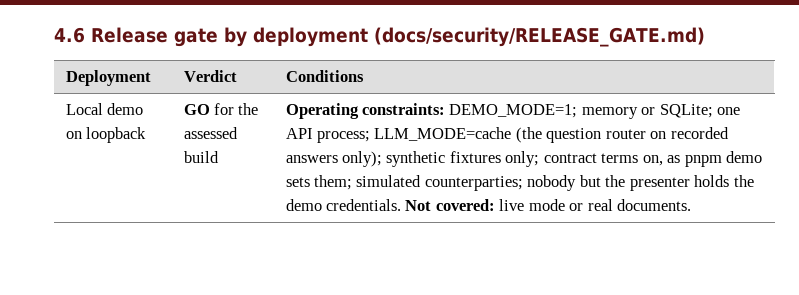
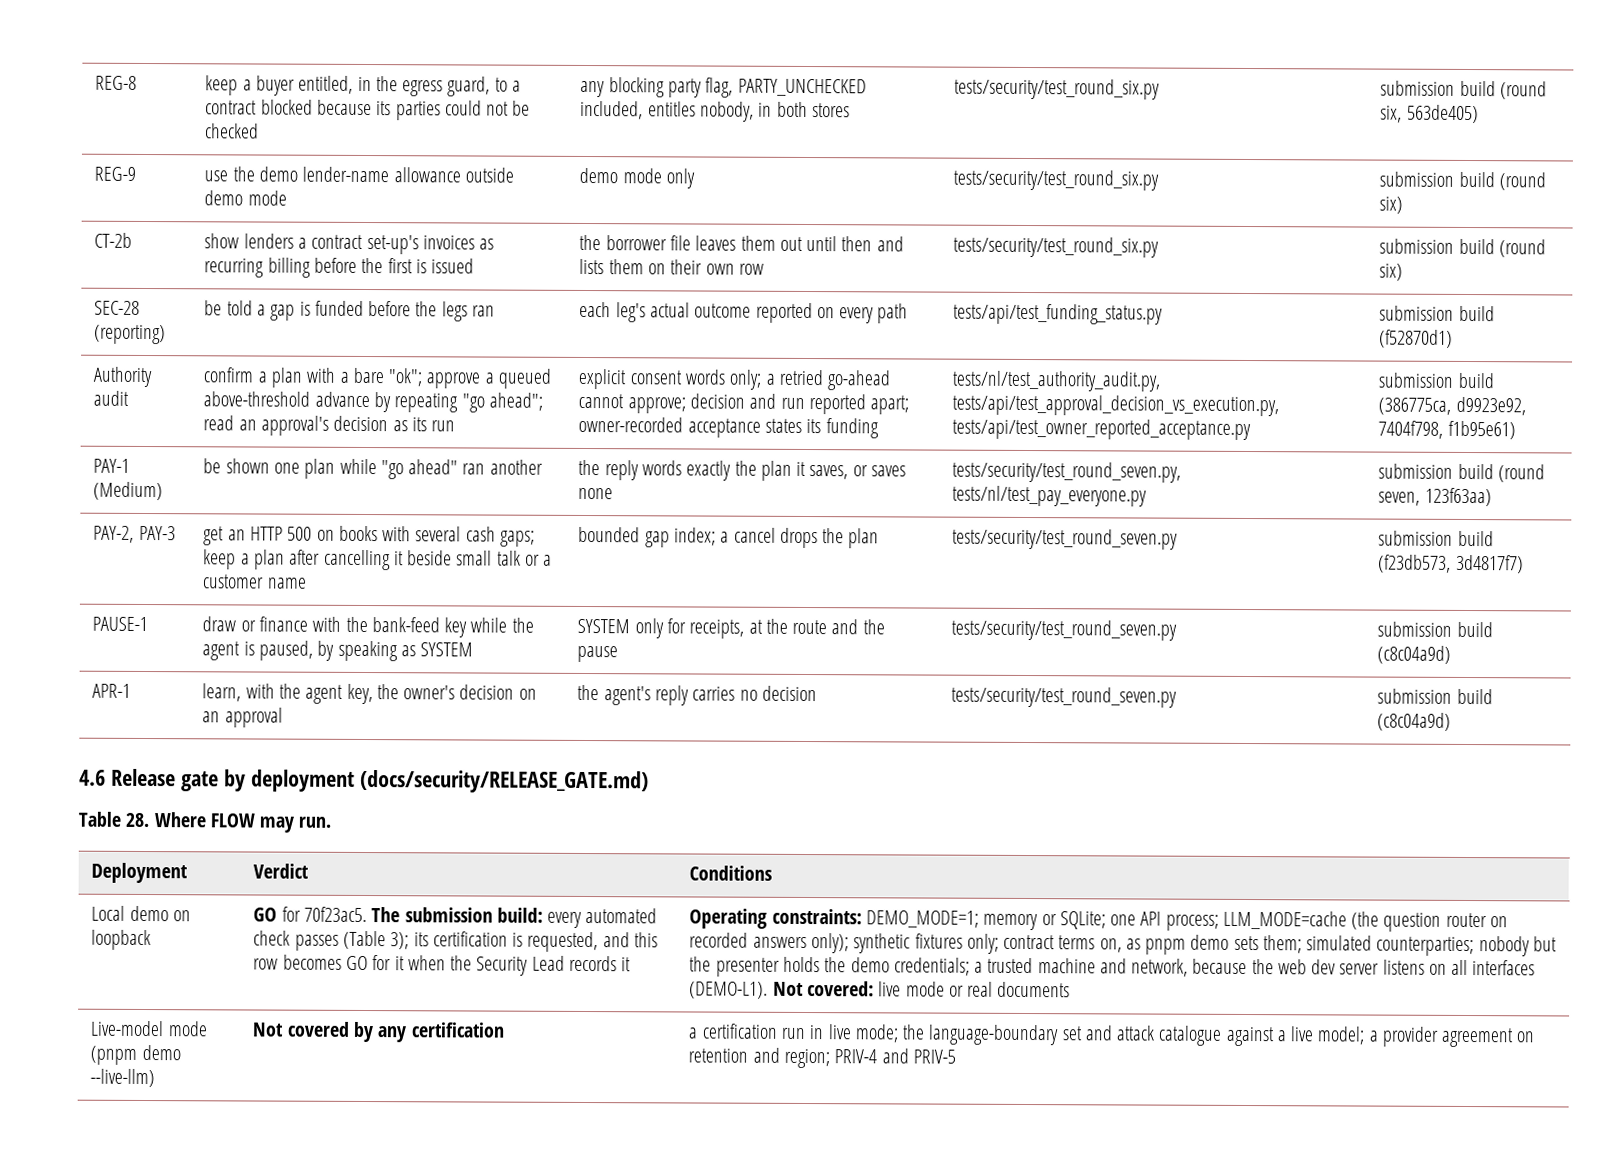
(54, 35) none -> [95,75,138,90] [205,75,521,97] [205,99,531,121] [205,123,260,139] [580,77,867,98] [580,100,850,122] [954,78,1161,100] [1380,80,1547,100] [1380,104,1479,124] [94,166,137,181] [204,166,514,183] [204,190,287,206] [579,167,695,189] [953,169,1160,191] [1379,171,1546,191] [1379,196,1404,214] [94,232,133,248] [204,233,495,255] [204,257,475,278] [579,234,904,252] [579,258,764,275] [953,236,1160,258] [1379,238,1546,258] [1379,263,1404,281] [94,300,141,315] [94,324,167,345] [204,300,495,322] [579,301,909,324] [953,303,1164,325] [1379,305,1495,322] [1379,329,1454,348] [93,366,153,388] [93,390,130,406] [203,367,551,389] [203,391,543,413] [203,415,456,436] [578,368,891,391] [578,393,910,415] [578,416,879,439] [952,370,1161,392] [952,394,1280,417] [952,418,1252,441] [1378,372,1494,389] [1378,396,1526,416] [1378,420,1516,440] [93,458,131,473] [93,481,164,501] [203,458,543,480] [578,459,906,481] [578,487,614,500] [952,461,1182,483] [952,485,1148,507] [1378,463,1545,483] [1378,487,1492,507] [93,525,176,543] [203,525,535,547] [203,549,553,571] [202,574,307,589] [578,526,880,549] [952,528,1179,550] [1378,530,1494,547] [1378,554,1524,574] [92,616,149,632] [202,616,534,638] [202,640,474,662] [577,618,885,639] [577,645,619,663] [951,619,1178,641] [1377,621,1493,638] [1377,645,1452,664] [92,683,132,698] [202,683,537,705] [202,707,283,728] [577,684,817,706] [951,686,1178,708] [1377,688,1493,705] [1377,712,1452,731] REG-8 | keep a buyer entitled, in the egress guard, to a contract blocked because its parties could not be checked | any blocking party flag, PARTY_UNCHECKED included, entitles nobody, in both stores | tests/security/test_round_six.py | submission build (round six, 563de405) // REG-9 | use the demo lender-name allowance outside demo mode | demo mode only | tests/security/test_round_six.py | submission build (round six) // CT-2b | show lenders a contract set-up's invoices as recurring billing before the first is issued | the borrower file leaves them out until then and lists them on their own row | tests/security/test_round_six.py | submission build (round six) // SEC-28 (reporting) | be told a gap is funded before the legs ran | each leg's actual outcome reported on every path | tests/api/test_funding_status.py | submission build (f52870d1) // Authority audit | confirm a plan with a bare "ok"; approve a queued above-threshold advance by repeating "go ahead"; read an approval's decision as its run | explicit consent words only; a retried go-ahead cannot approve; decision and run reported apart; owner-recorded acceptance states its funding | tests/nl/test_authority_audit.py, tests/api/test_approval_decision_vs_execution.py, tests/api/test_owner_reported_acceptance.py | submission build (386775ca, d9923e92, 7404f798, f1b95e61) // PAY-1 (Medium) | be shown one plan while "go ahead" ran another | the reply words exactly the plan it saves, or saves none | tests/security/test_round_seven.py, tests/nl/test_pay_everyone.py | submission build (round seven, 123f63aa) // PAY-2, PAY-3 | get an HTTP 500 on books with several cash gaps; keep a plan after cancelling it beside small talk or a customer name | bounded gap index; a cancel drops the plan | tests/security/test_round_seven.py | submission build (f23db573, 3d4817f7) // PAUSE-1 | draw or finance with the bank-feed key while the agent is paused, by speaking as SYSTEM | SYSTEM only for receipts, at the route and the pause | tests/security/test_round_seven.py | submission build (c8c04a9d) // APR-1 | learn, with the agent key, the owner's decision on an approval | the agent's reply carries no decision | tests/security/test_round_seven.py | submission build (c8c04a9d) //
(705, 37) none -> [78,811,332,833] // Table 28. Where FLOW may run.
[238,103,259,115] [183,127,238,139] [183,151,219,163] the assessed build -> [303,906,658,928] [253,930,658,953] [253,954,632,976] 70f23ac5. The submission build: every automated check passes (Table 3); its certification is requested, and this row becomes GO for it when the Security Lead records it
[326,199,402,211] credentials. -> [893,957,1536,977] [689,981,769,999] credentials; a trusted machine and network, because the web dev server listens on all interfaces (DEMO-L1).
[617,199,692,211] documents. -> [997,981,1071,998] [90,1020,208,1037] [90,1044,181,1065] [90,1068,156,1088] [252,1021,505,1043] [688,1023,1535,1048] [688,1047,956,1069] documents // Live-model mode (pnpm demo --live-llm) | Not covered by any certification | a certification run in live mode; the language-boundary set and attack catalogue against a live model; a provider agreement on retention and region; PRIV-4 and PRIV-5

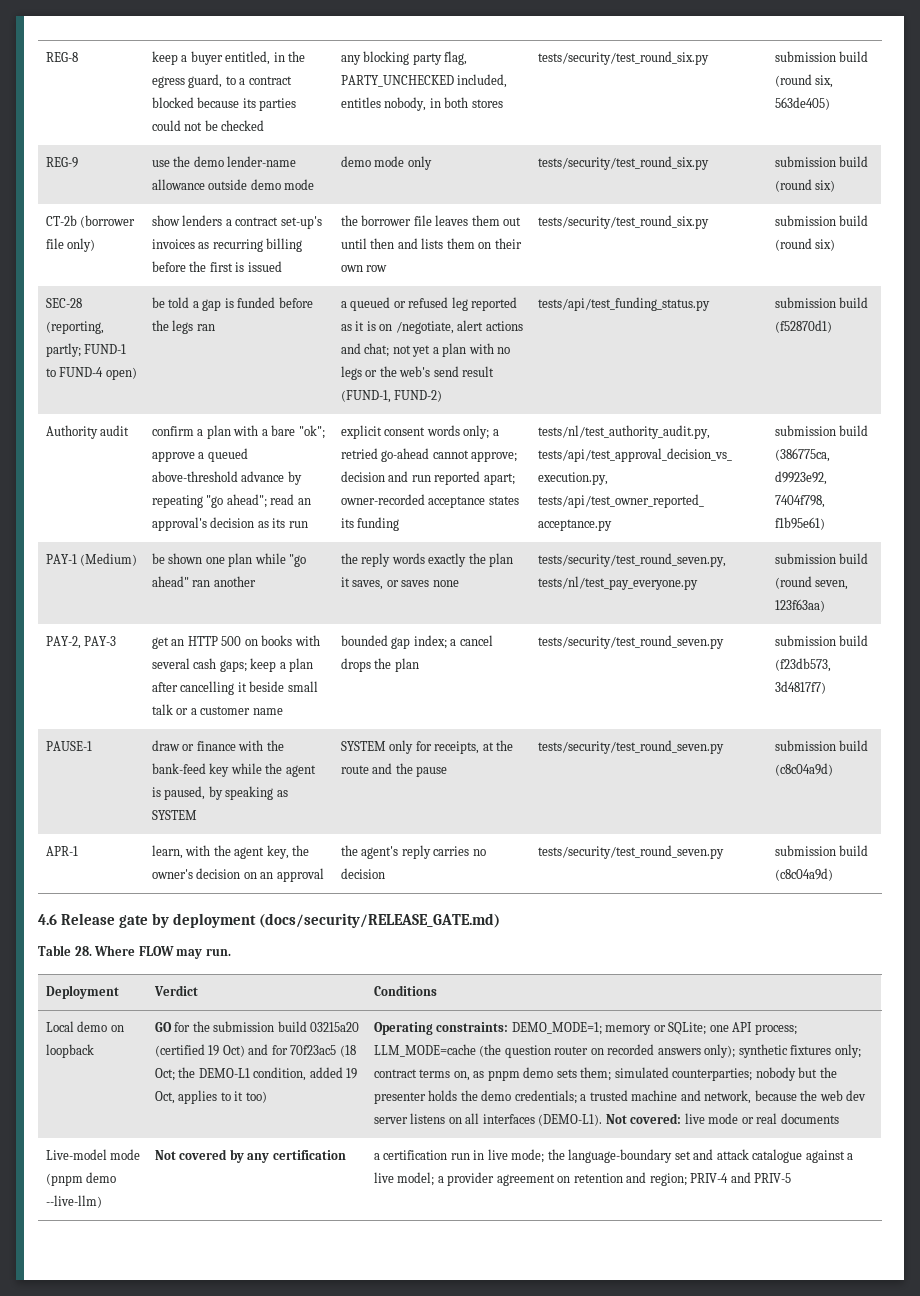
(133, 240) none -> [80,215,136,228] [45,238,96,252] (borrower file only)
[94,324,167,345] (reporting) -> [45,321,104,334] [45,343,127,357] [45,367,137,380] (reporting, partly; FUND-1 to FUND-4 open)
[579,301,909,324] each leg's actual outcome reported on every path -> [340,297,518,311] [340,320,523,334] [340,343,511,357] [340,366,495,380] [340,390,443,403] a queued or refused leg reported as it is on /negotiate, alert actions and chat; not yet a plan with no legs or the web's send result (FUND-1, FUND-2)
[303,906,658,928] [253,930,658,953] [253,954,632,976] 70f23ac5. The submission build: every automated check passes (Table 3); its certification is requested, and this row becomes GO for it when the Security Lead records it -> [192,1021,360,1032] [154,1044,356,1057] [154,1067,358,1081] [154,1090,267,1104] the submission build 03215a20 (certified 19 Oct) and for 70f23ac5 (18 Oct; the DEMO-L1 condition, added 19 Oct, applies to it too)

